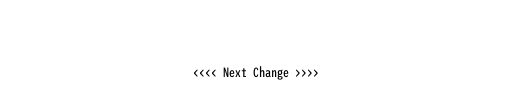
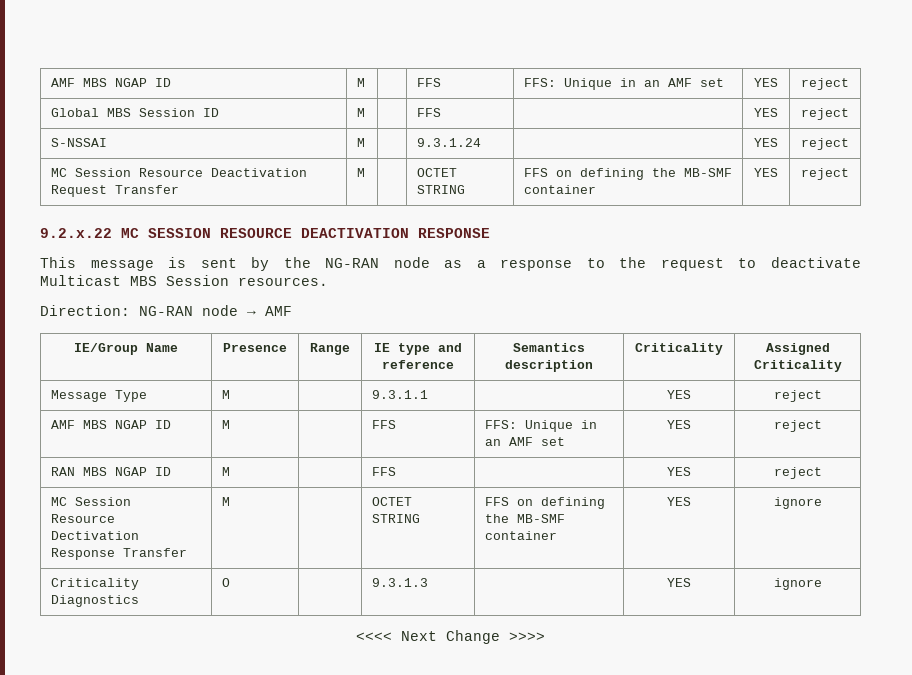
(192, 73) none -> [50,78,171,87] [356,78,365,87] [416,78,441,87] [523,78,724,90] [754,78,778,87] [801,78,849,90] [50,108,219,117] [356,108,365,117] [416,108,441,117] [754,108,778,117] [801,108,849,120] [50,138,107,147] [356,138,365,147] [416,138,481,147] [754,138,778,147] [801,138,849,150] [50,168,307,177] [50,185,179,197] [356,168,365,177] [416,168,457,177] [416,185,465,194] [523,168,732,180] [523,185,596,194] [754,168,778,177] [801,168,849,180] [40,228,490,238] [40,257,861,271] [40,275,328,286] [40,305,292,316] [74,343,178,355] [223,343,287,352] [310,343,350,355] [374,343,462,355] [382,360,454,369] [513,343,585,352] [505,360,593,372] [635,343,723,355] [765,343,830,355] [753,360,842,372] [50,390,147,402] [221,390,230,399] [371,390,428,399] [667,390,691,399] [773,390,822,402] [50,420,171,429] [221,420,230,429] [371,420,396,429] [484,420,597,432] [484,437,565,446] [667,420,691,429] [773,420,822,432] [50,467,171,476] [221,467,230,476] [371,467,396,476] [667,467,691,476] [773,467,822,479] [50,497,131,506] [50,514,115,523] [50,531,139,540] [50,548,187,560] [221,497,230,506] [371,497,412,506] [371,514,420,523] [484,497,605,509] [484,514,565,523] [484,531,557,540] [667,497,691,506] [773,497,822,509] [50,578,139,590] [50,595,139,607] [221,578,230,587] [371,578,428,587] [667,578,691,587] [773,578,822,590] AMF MBS NGAP ID | M | | FFS | FFS: Unique in an AMF set | YES | reject // Global MBS Session ID | M | | FFS | | YES | reject // S-NSSAI | M | | 9.3.1.24 | | YES | reject // MC Session Resource Deactivation Request Transfer | M | | OCTET STRING | FFS on defining the MB-SMF container | YES | reject // 9.2.x.22 MC SESSION RESOURCE DEACTIVATION RESPONSE // This message is sent by the NG-RAN node as a response to the request to deactivate Multicast MBS Session resources. // Direction: NG-RAN node → AMF // IE/Group Name | Presence | Range | IE type and reference | Semantics description | Criticality | Assigned Criticality // Message Type | M | | 9.3.1.1 | | YES | reject // AMF MBS NGAP ID | M | | FFS | FFS: Unique in an AMF set | YES | reject // RAN MBS NGAP ID | M | | FFS | | YES | reject // MC Session Resource Dectivation Response Transfer | M | | OCTET STRING | FFS on defining the MB-SMF container | YES | ignore // Criticality Diagnostics | O | | 9.3.1.3 | | YES | ignore //

